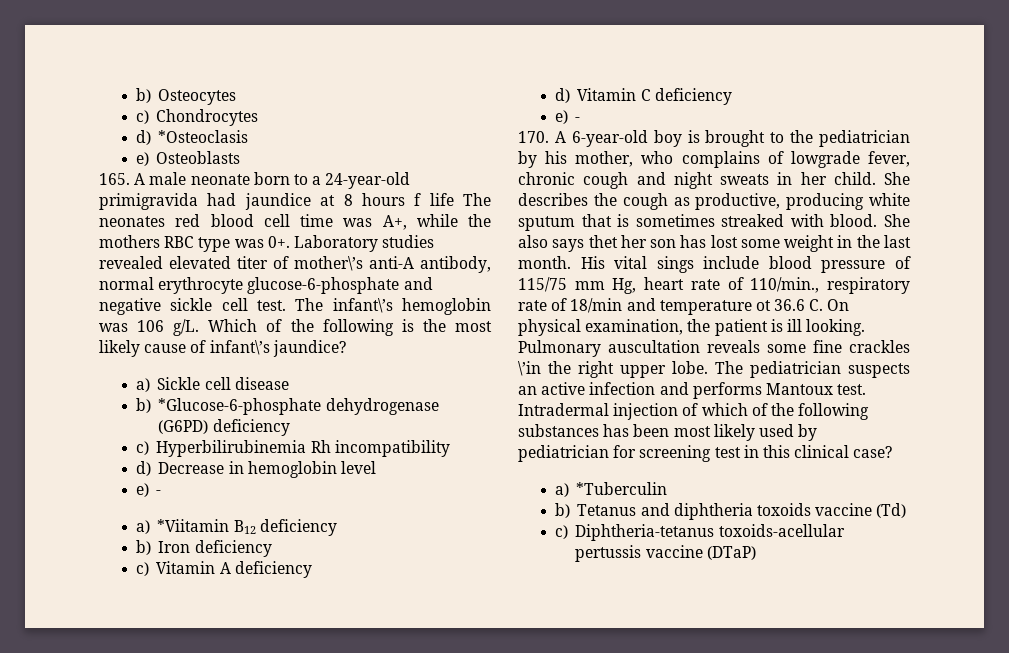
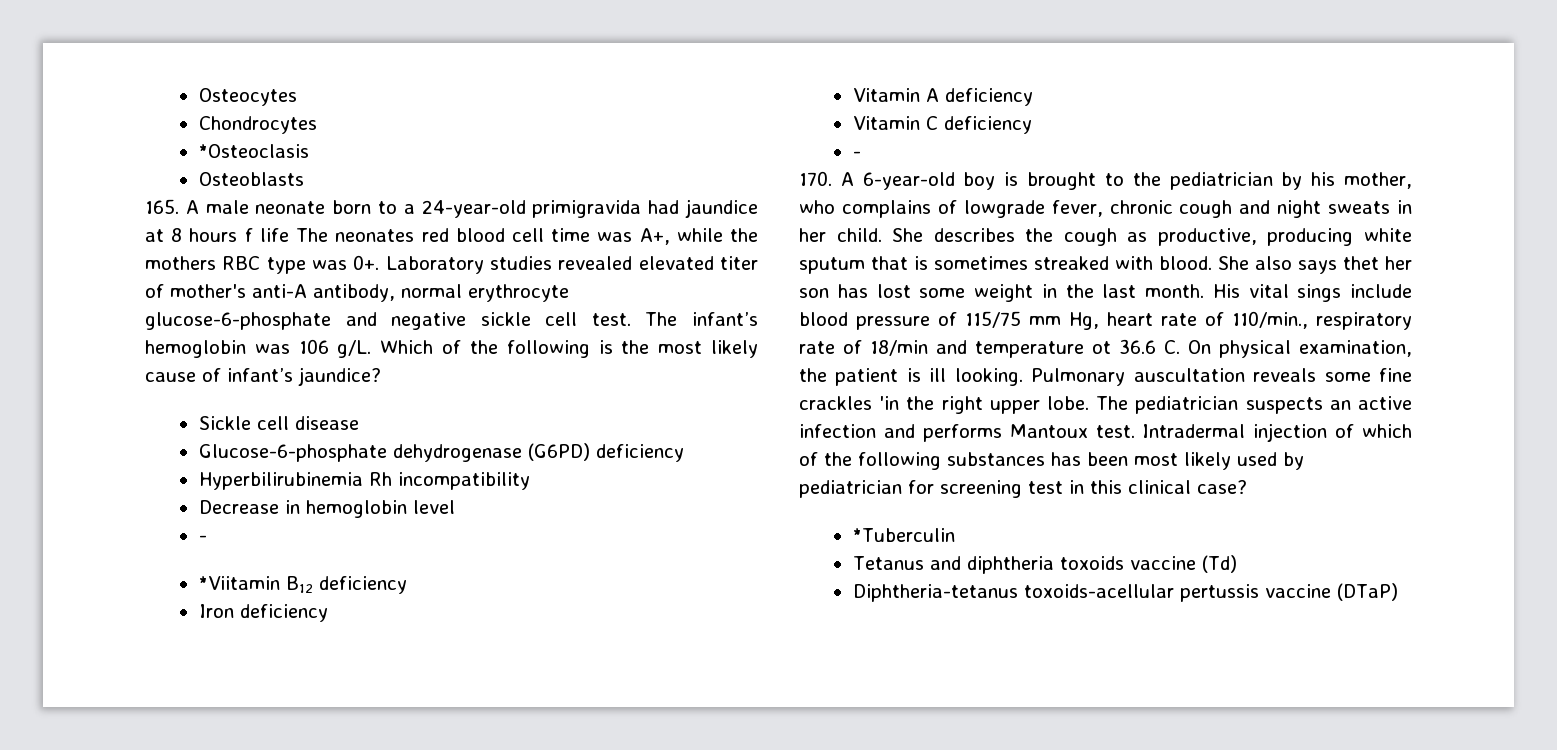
[135,88,151,103] b) -> (198, 97) none
[135,110,149,124] c) -> (297, 97) none
[135,130,151,145] d) -> (317, 125) none
[135,152,149,166] e) -> (309, 151) none
[294,256,363,271] mother\’s -> [170,284,246,298] mother's
[332,298,393,313] infant\’s -> [691,312,758,326] infant’s
[209,340,270,355] infant\’s -> [227,368,293,382] infant’s
[135,378,150,392] a) -> (381, 376) none
[135,398,322,415] b) *Glucose-6-phosphate -> [198,444,387,462] Glucose-6-phosphate
[135,441,149,455] c) -> (684, 453) none
[135,461,151,476] d) -> (530, 481) none
[135,483,162,497] [135,520,150,534] e) - // a) -> [198,535,207,542] - //
[135,540,151,555] b) -> (407, 585) none
[135,562,149,576] c) -> (328, 613) none
[554,88,570,103] d) -> (1033, 97) none
[554,110,568,124] e) -> (1032, 125) none
[518,361,541,376] \’in -> [879,396,900,410] 'in
[554,483,569,497] a) -> (1247, 487) none
[554,503,570,518] b) -> (955, 535) none
[554,525,568,539] c) -> (1237, 564) none

